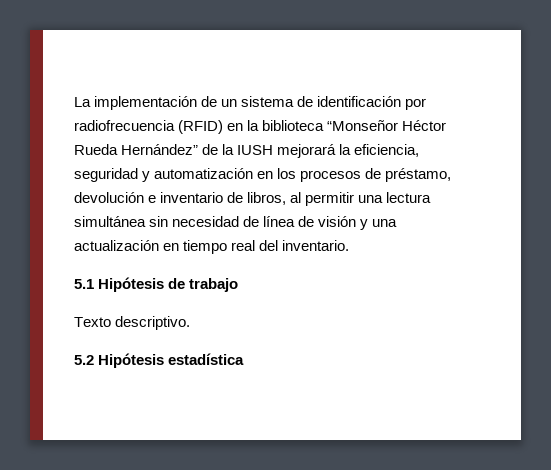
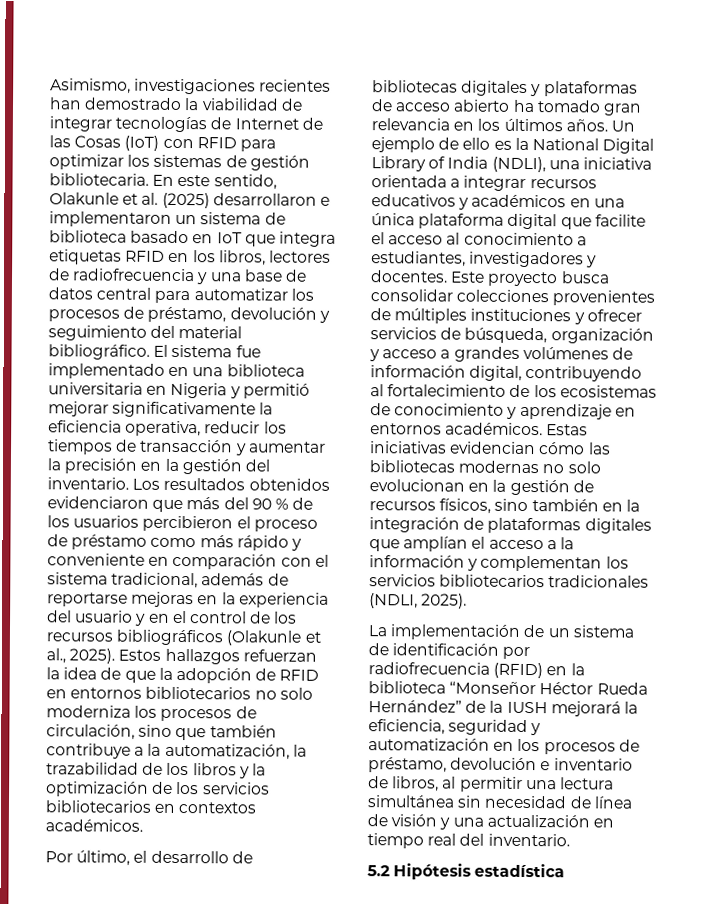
(74, 102) none -> [50,78,332,95] [49,97,303,111] [49,116,323,133] [49,135,276,152] [49,154,310,171] [49,173,277,190] [49,192,330,209] [49,211,286,227] [49,230,336,247] [49,249,331,266] [48,268,307,285] [48,287,314,304] [48,306,330,323] [48,325,243,341] [48,344,261,360] [48,363,305,379] [48,382,310,399] [48,401,274,418] [48,420,287,437] [47,439,326,456] [47,458,270,475] [47,477,330,491] [47,496,314,513] [47,515,318,532] [47,534,302,551] [47,553,329,570] [47,572,289,589] [47,591,329,608] [47,610,298,626] [46,629,321,646] [46,648,317,665] [46,667,320,684] [46,686,313,700] [46,705,257,722] [46,724,277,741] [46,743,307,760] [46,762,266,779] [46,781,270,797] [45,800,257,814] [45,819,143,832] [45,850,253,866] [372,80,638,97] [371,99,642,116] [371,118,635,132] [371,137,655,154] [371,156,652,173] [371,175,597,192] [371,194,625,210] [371,213,646,230] [371,232,587,246] [371,251,598,268] [370,270,610,287] [370,289,656,306] [370,308,642,325] [370,327,654,344] [369,346,633,362] [370,365,643,382] [370,384,657,398] [370,403,636,420] [370,422,589,436] [370,441,611,455] [369,460,601,474] [369,479,594,496] [369,498,640,514] [369,517,652,534] [369,536,574,552] [369,555,629,572] [369,574,650,588] [369,593,468,609] Asimismo, investigaciones recientes han demostrado la viabilidad de integrar tecnologías de Internet de las Cosas (IoT) con RFID para optimizar los sistemas de gestión bibliotecaria. En este sentido, Olakunle et al. (2025) desarrollaron e implementaron un sistema de biblioteca basado en IoT que integra etiquetas RFID en los libros, lectores de radiofrecuencia y una base de datos central para automatizar los procesos de préstamo, devolución y seguimiento del material bibliográfico. El sistema fue implementado en una biblioteca universitaria en Nigeria y permitió mejorar significativamente la eficiencia operativa, reducir los tiempos de transacción y aumentar la precisión en la gestión del inventario. Los resultados obtenidos evidenciaron que más del 90 % de los usuarios percibieron el proceso de préstamo como más rápido y conveniente en comparación con el sistema tradicional, además de reportarse mejoras en la experiencia del usuario y en el control de los recursos bibliográficos (Olakunle et al., 2025). Estos hallazgos refuerzan la idea de que la adopción de RFID en entornos bibliotecarios no solo moderniza los procesos de circulación, sino que también contribuye a la automatización, la trazabilidad de los libros y la optimización de los servicios bibliotecarios en contextos académicos. // Por último, el desarrollo de bibliotecas digitales y plataformas de acceso abierto ha tomado gran relevancia en los últimos años. Un ejemplo de ello es la National Digital Library of India (NDLI), una iniciativa orientada a integrar recursos educativos y académicos en una única plataforma digital que facilite el acceso al conocimiento a estudiantes, investigadores y docentes. Este proyecto busca consolidar colecciones provenientes de múltiples instituciones y ofrecer servicios de búsqueda, organización y acceso a grandes volúmenes de información digital, contribuyendo al fortalecimiento de los ecosistemas de conocimiento y aprendizaje en entornos académicos. Estas iniciativas evidencian cómo las bibliotecas modernas no solo evolucionan en la gestión de recursos físicos, sino también en la integración de plataformas digitales que amplían el acceso a la información y complementan los servicios bibliotecarios tradicionales (NDLI, 2025). //
[74,277,239,292] [74,316,191,330] // 5.1 Hipótesis de trabajo // Texto descriptivo. -> (570, 840) none

